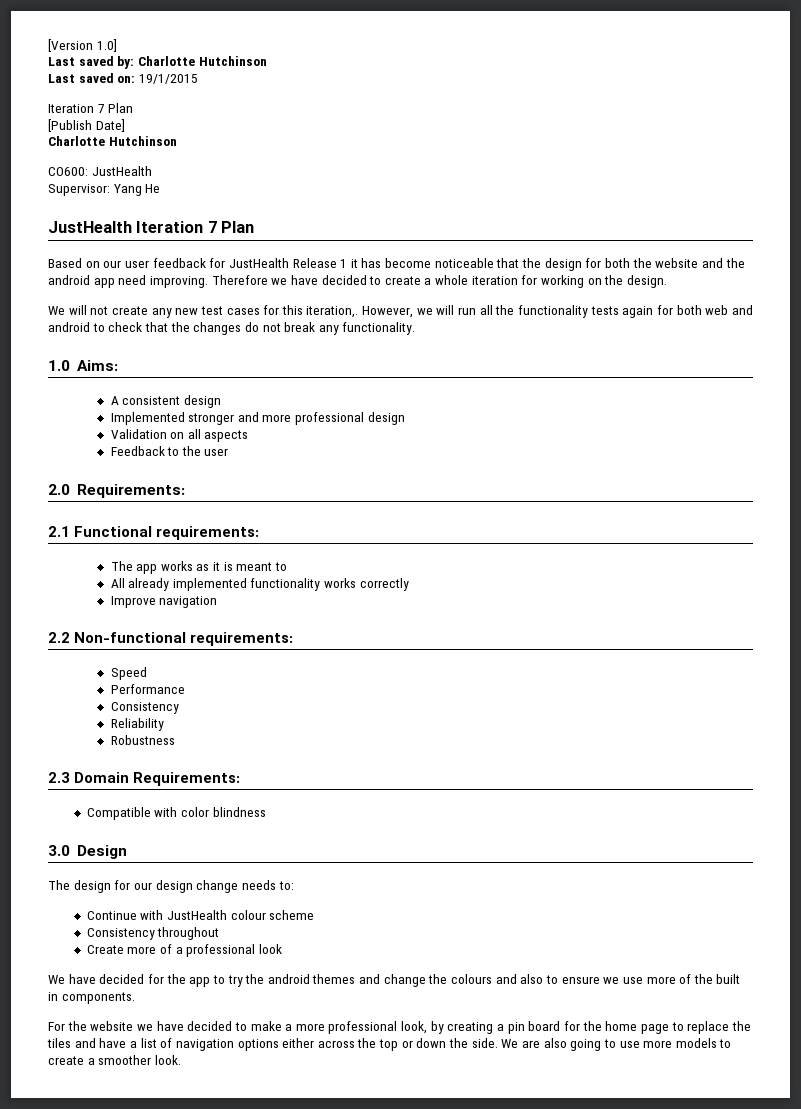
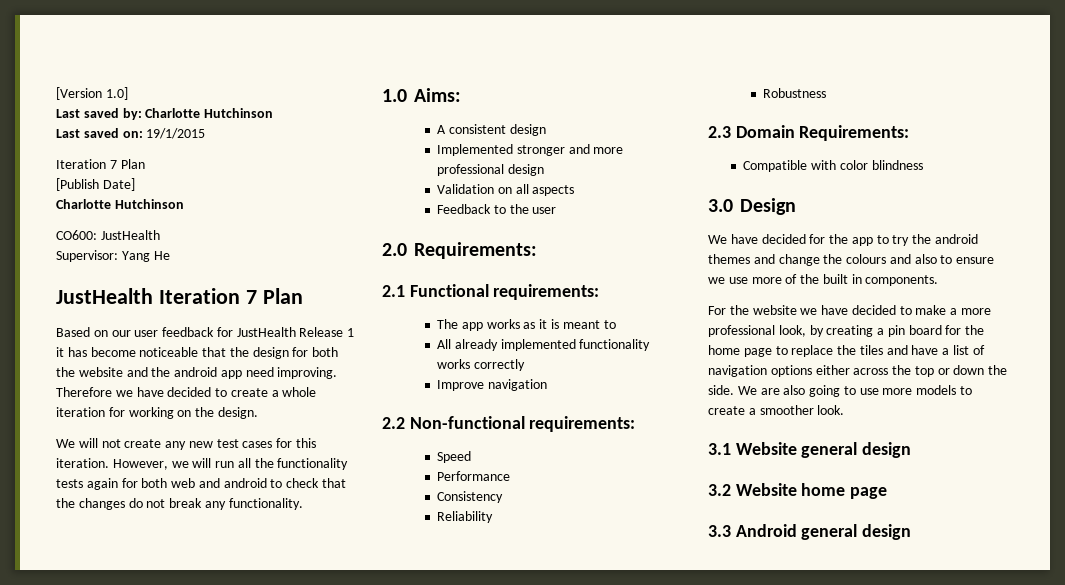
[306,306,359,318] iteration,. -> [56,458,109,468] iteration.
[48,880,294,893] [86,910,315,920] [86,927,220,940] [86,944,282,957] // The design for our design change needs to: // Continue with JustHealth colour scheme // Consistency throughout // Create more of a professional look -> (796, 206) none
(181, 1060) none -> [708,442,912,458] [708,483,888,499] [708,524,912,540] // 3.1 Website general design // 3.2 Website home page // 3.3 Android general design

